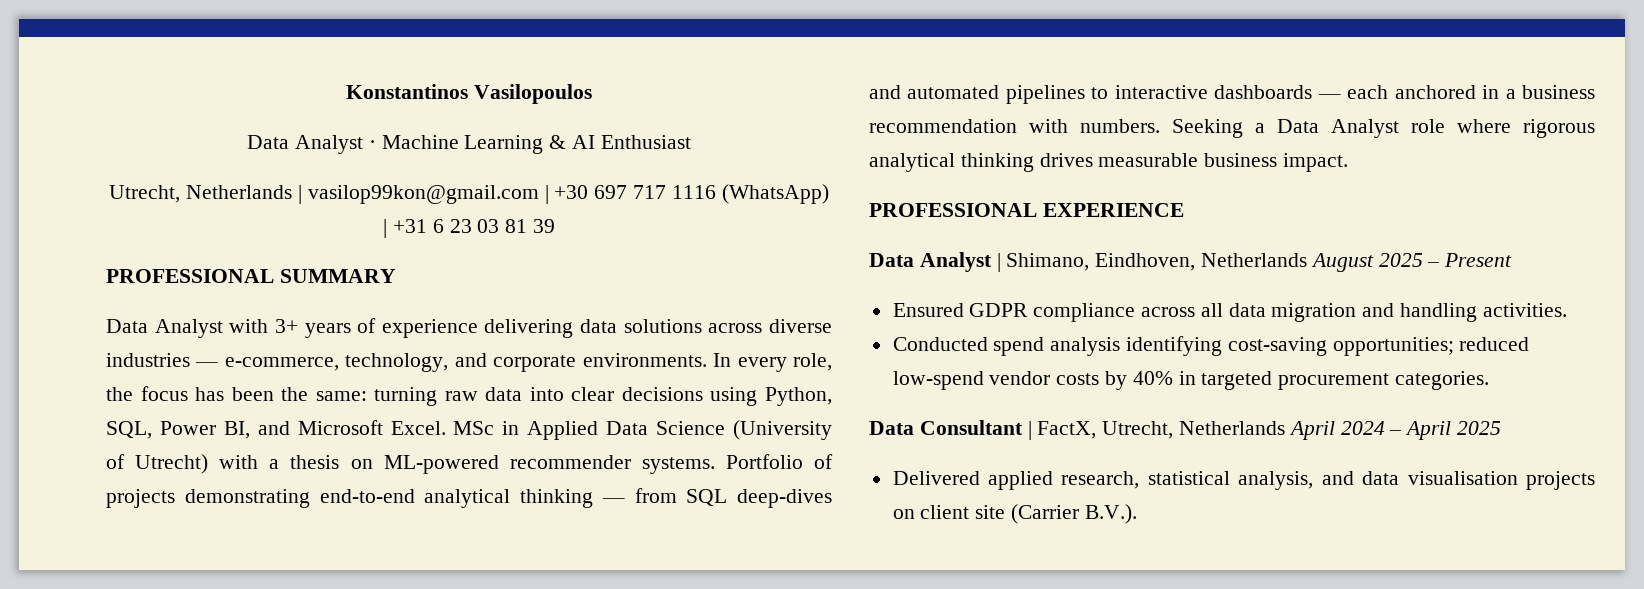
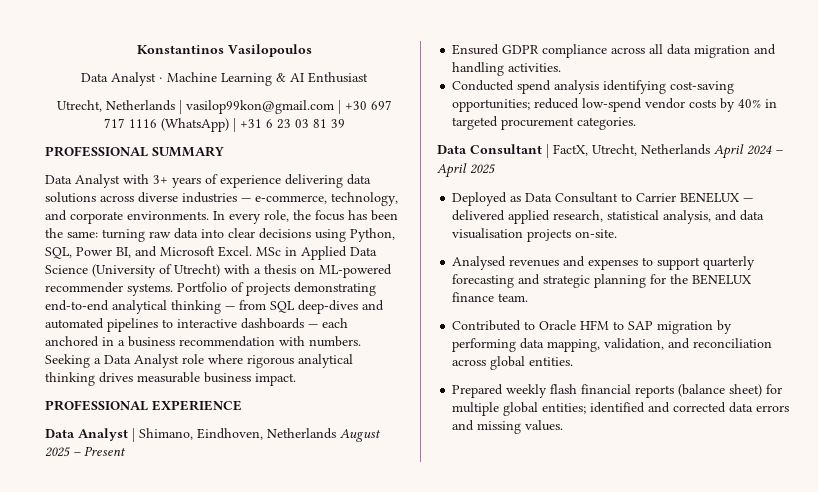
[892,471,980,485] Delivered -> [452,192,754,206] [452,210,506,221] Deployed as Data Consultant to Carrier BENELUX — delivered
[892,504,1137,524] on client site (Carrier B.V.). -> [575,229,618,238] [452,256,756,270] [452,274,753,288] [452,292,529,302] [452,320,733,334] [452,338,773,352] [452,356,574,370] [452,384,783,398] [452,402,790,416] [452,420,564,434] on-site. // Analysed revenues and expenses to support quarterly forecasting and strategic planning for the BENELUX finance team. // Contributed to Oracle HFM to SAP migration by performing data mapping, validation, and reconciliation across global entities. // Prepared weekly flash financial reports (balance sheet) for multiple global entities; identified and corrected data errors and missing values.

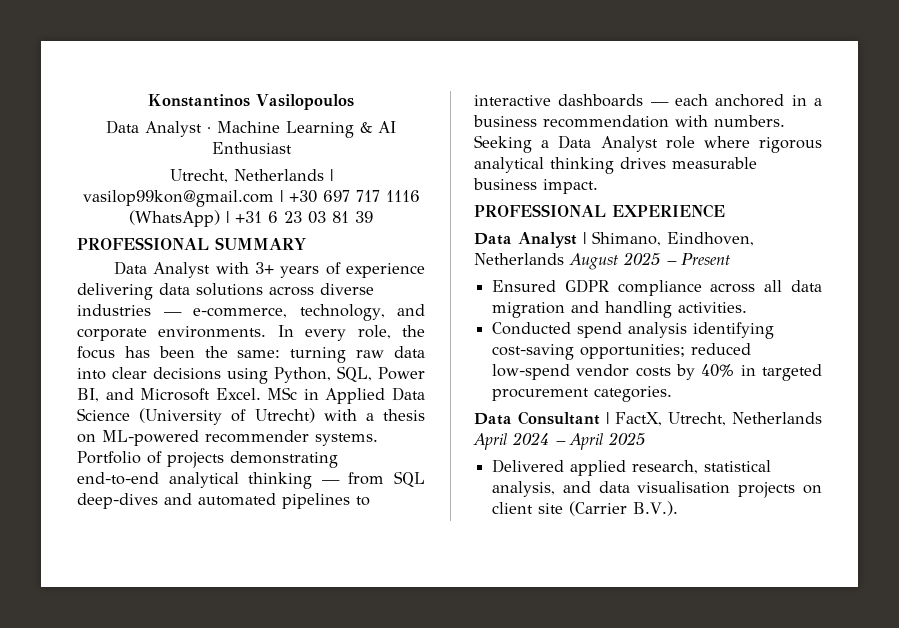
[452,192,754,206] [452,210,506,221] Deployed as Data Consultant to Carrier BENELUX — delivered -> [492,459,565,473] Delivered
[575,229,618,238] [452,256,756,270] [452,274,753,288] [452,292,529,302] [452,320,733,334] [452,338,773,352] [452,356,574,370] [452,384,783,398] [452,402,790,416] [452,420,564,434] on-site. // Analysed revenues and expenses to support quarterly forecasting and strategic planning for the BENELUX finance team. // Contributed to Oracle HFM to SAP migration by performing data mapping, validation, and reconciliation across global entities. // Prepared weekly flash financial reports (balance sheet) for multiple global entities; identified and corrected data errors and missing values. -> [803,485,822,494] [492,501,679,516] on client site (Carrier B.V.).

